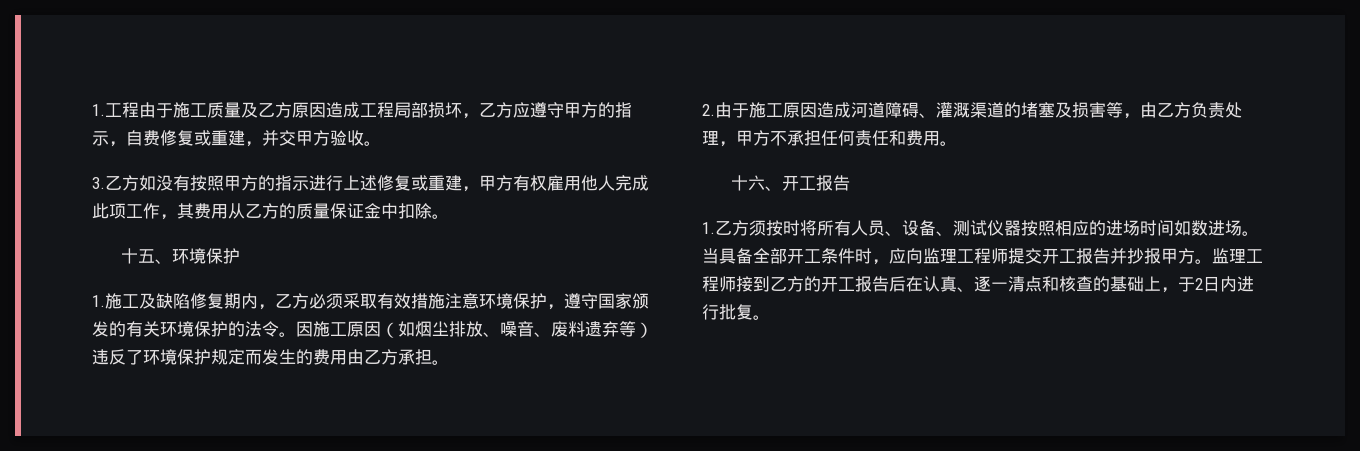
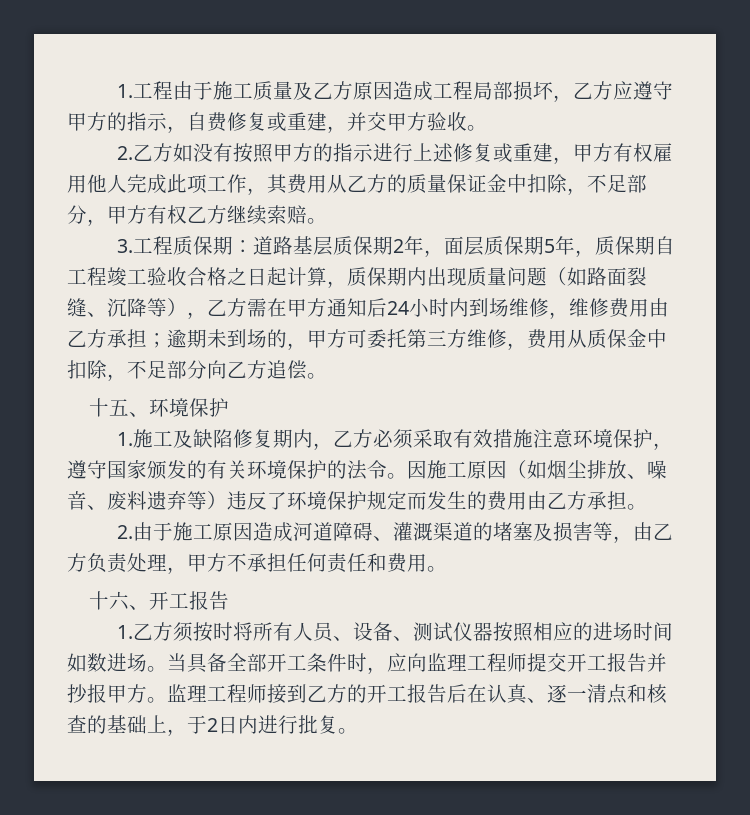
[92,177,105,189] 3. -> [117,146,134,160] 2.
(432, 211) none -> [567,174,647,195] [67,205,327,226] [117,236,676,257] [67,267,647,288] [67,298,669,319] [67,329,667,350] [67,360,307,381] ，不足部分，甲方有权乙方继续索赔。 // 3.工程质保期：道路基层质保期2年，面层质保期5年，质保期自工程竣工验收合格之日起计算，质保期内出现质量问题（如路面裂缝、沉降等），乙方需在甲方通知后24小时内到场维修，维修费用由乙方承担；逾期未到场的，甲方可委托第三方维修，费用从质保金中扣除，不足部分向乙方追偿

